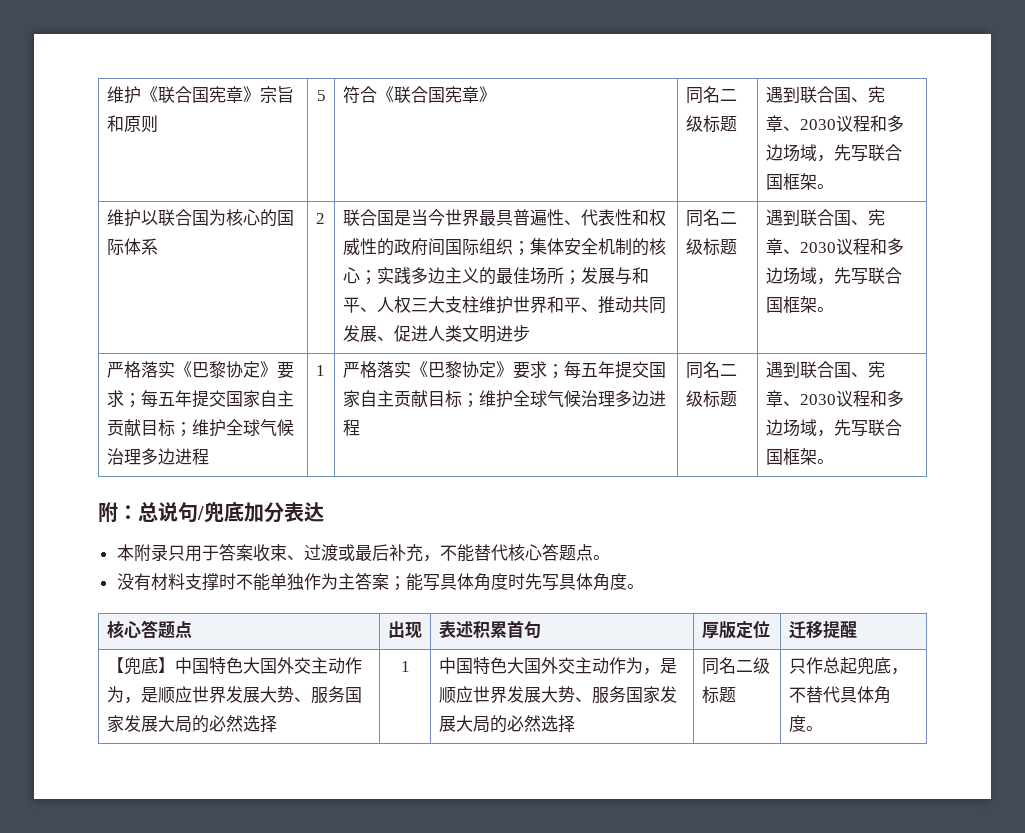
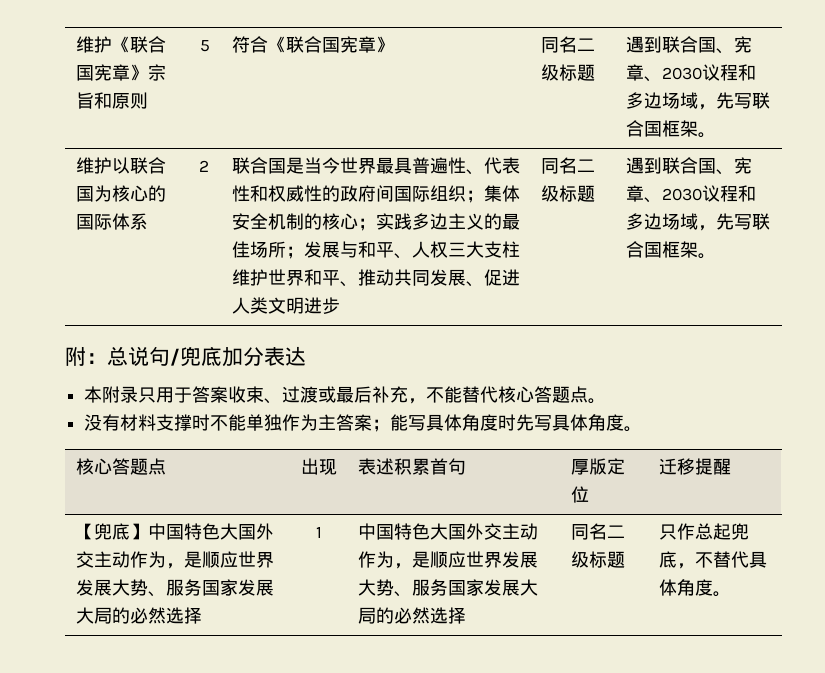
[106,361,294,379] [106,390,294,408] [106,419,294,437] [106,448,209,465] [315,365,325,376] [342,361,666,379] [342,390,666,408] [342,419,360,436] [685,361,737,379] [685,390,737,408] [765,361,885,378] [765,390,904,407] [765,419,902,437] [765,448,834,465] // 严格落实《巴黎协定》要求；每五年提交国家自主贡献目标；维护全球气候治理多边进程 | 1 | 严格落实《巴黎协定》要求；每五年提交国家自主贡献目标；维护全球气候治理多边进程 | 同名二级标题 | 遇到联合国、宪章、2030议程和多边场域，先写联合国框架。 -> (716, 256) none

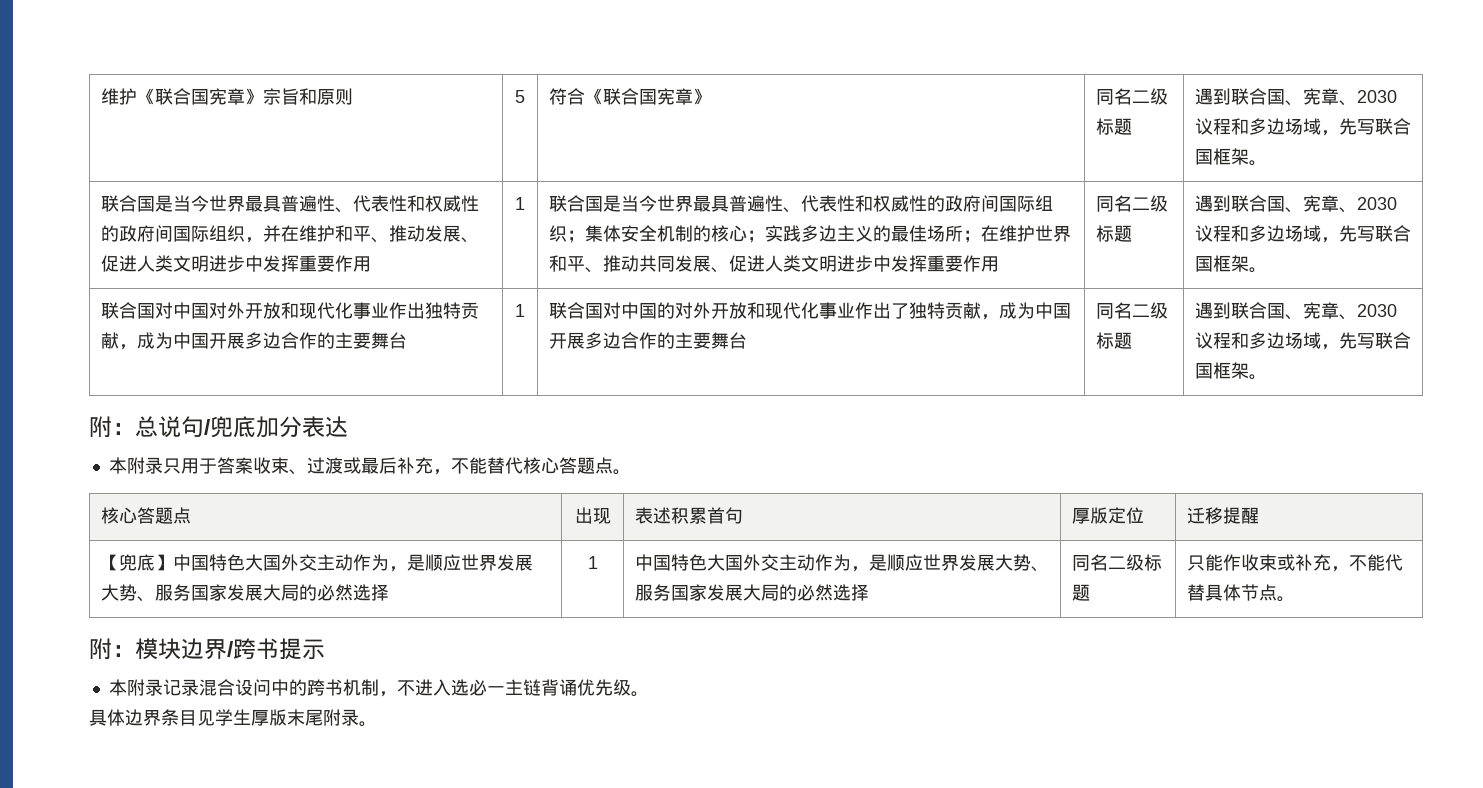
[75,157,166,174] [75,185,166,202] [75,213,148,230] [198,160,209,172] 维护以联合国为核心的国际体系 | 2 -> [100,195,479,213] [100,225,479,243] [100,255,371,272] [515,197,525,210] 联合国是当今世界最具普遍性、代表性和权威性的政府间国际组织，并在维护和平、推动发展、促进人类文明进步中发挥重要作用 | 1
[303,241,520,259] 发展与和平、人权三大支柱 -> [980,225,999,242] 在
(340, 305) none -> [872,255,999,272] [1095,195,1168,212] [1095,225,1132,242] [1194,195,1397,213] [1194,225,1411,243] [1194,255,1267,273] [100,302,479,319] [100,332,407,350] [515,304,525,317] [548,302,1071,320] [548,332,747,349] 中发挥重要作用 | 同名二级标题 | 遇到联合国、宪章、2030议程和多边场域，先写联合国框架。 // 联合国对中国对外开放和现代化事业作出独特贡献，成为中国开展多边合作的主要舞台 | 1 | 联合国对中国的对外开放和现代化事业作出了独特贡献，成为中国开展多边合作的主要舞台
[84,414,643,432] // 没有材料支撑时不能单独作为主答案；能写具体角度时先写具体角度。 -> (631, 472) none
[676,523,749,540] [658,551,767,569] [658,579,713,596] 作总起兜底，不替代具体角度 -> [1204,554,1403,572] [1186,584,1295,602] [89,638,325,660] [108,679,649,697] [89,709,359,726] 能作收束或补充，不能代替具体节点。 // 附：模块边界/跨书提示 // 本附录记录混合设问中的跨书机制，不进入选必一主链背诵优先级。 // 具体边界条目见学生厚版末尾附录

